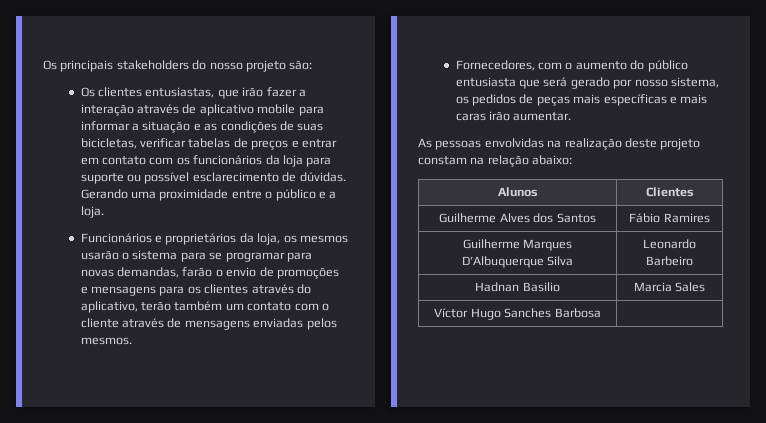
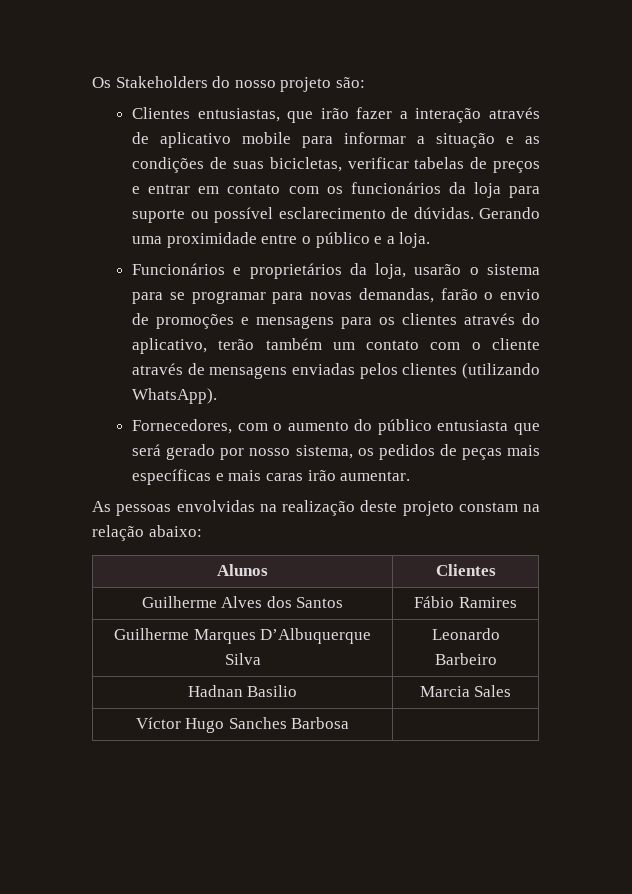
[43,60,189,72] Os principais stakeholders -> [92,76,208,88] Os Stakeholders
[80,87,143,97] Os clientes -> [132,107,191,119] Clientes
[283,235,348,243] os mesmos -> (407, 271) none
[80,337,132,345] mesmos. -> [402,363,540,379] [132,388,218,404] clientes (utilizando WhatsApp).

